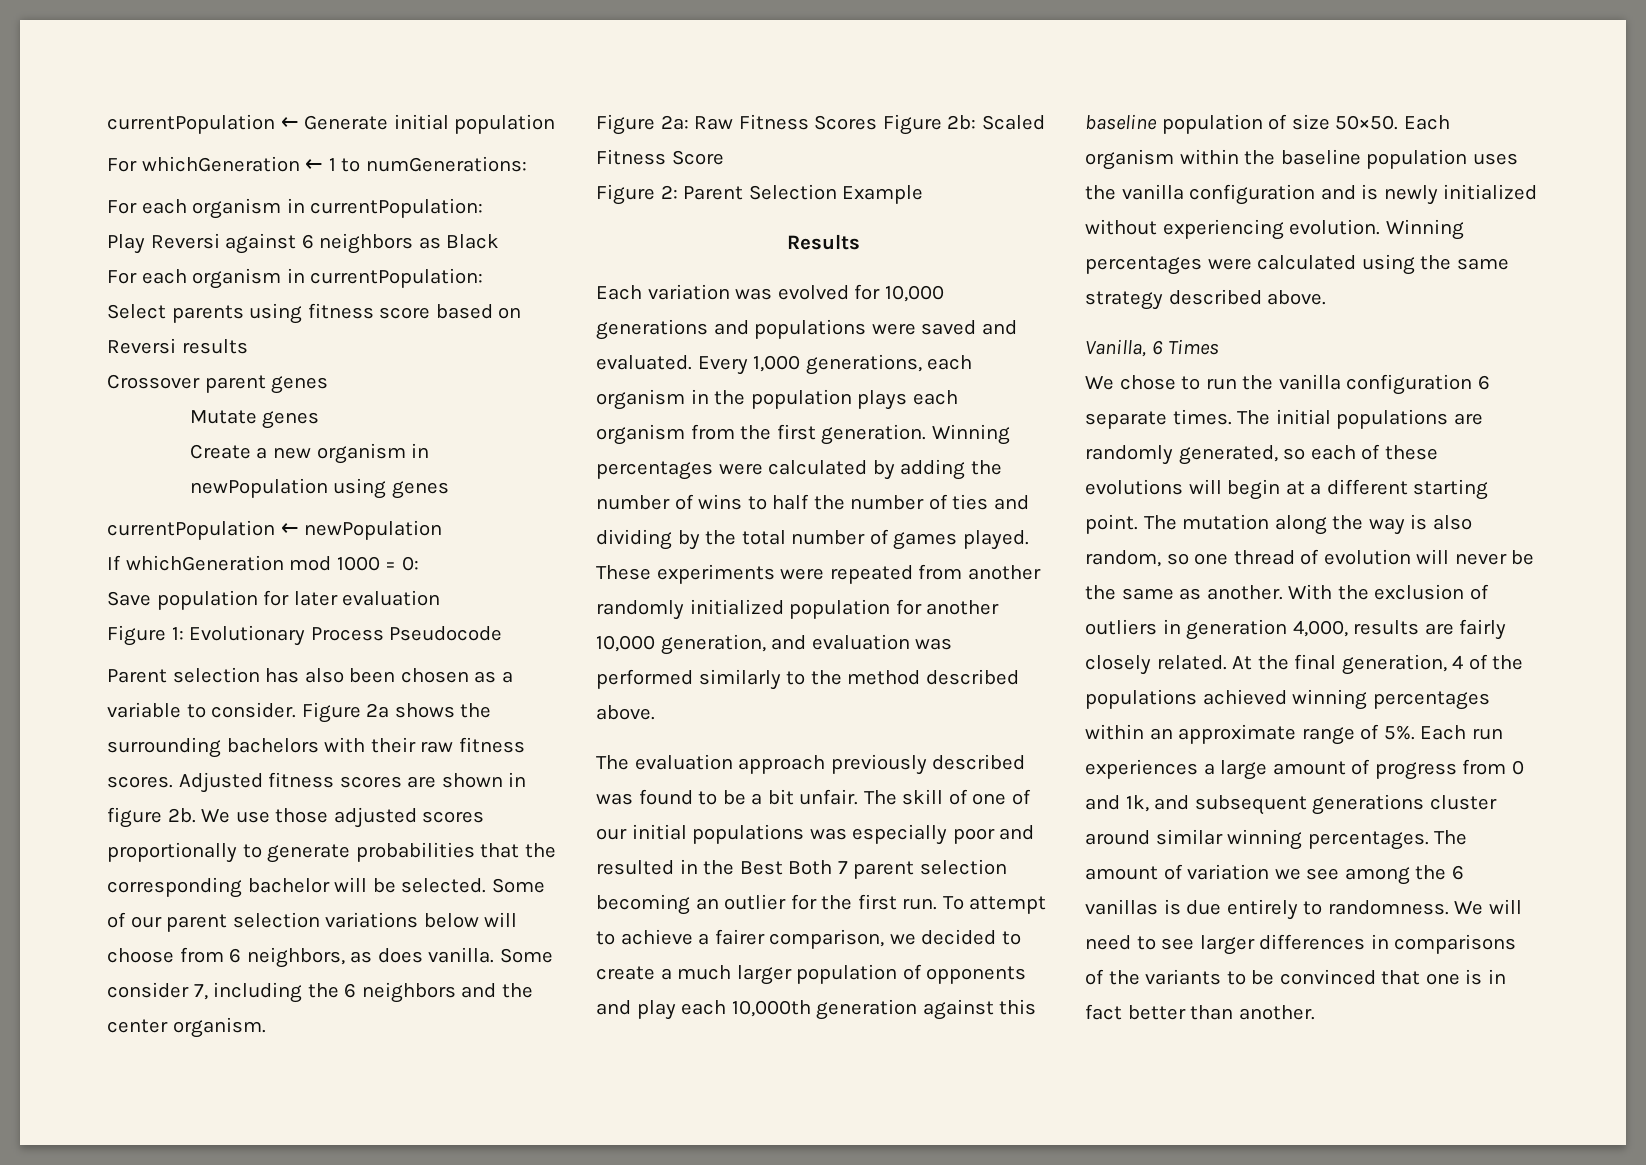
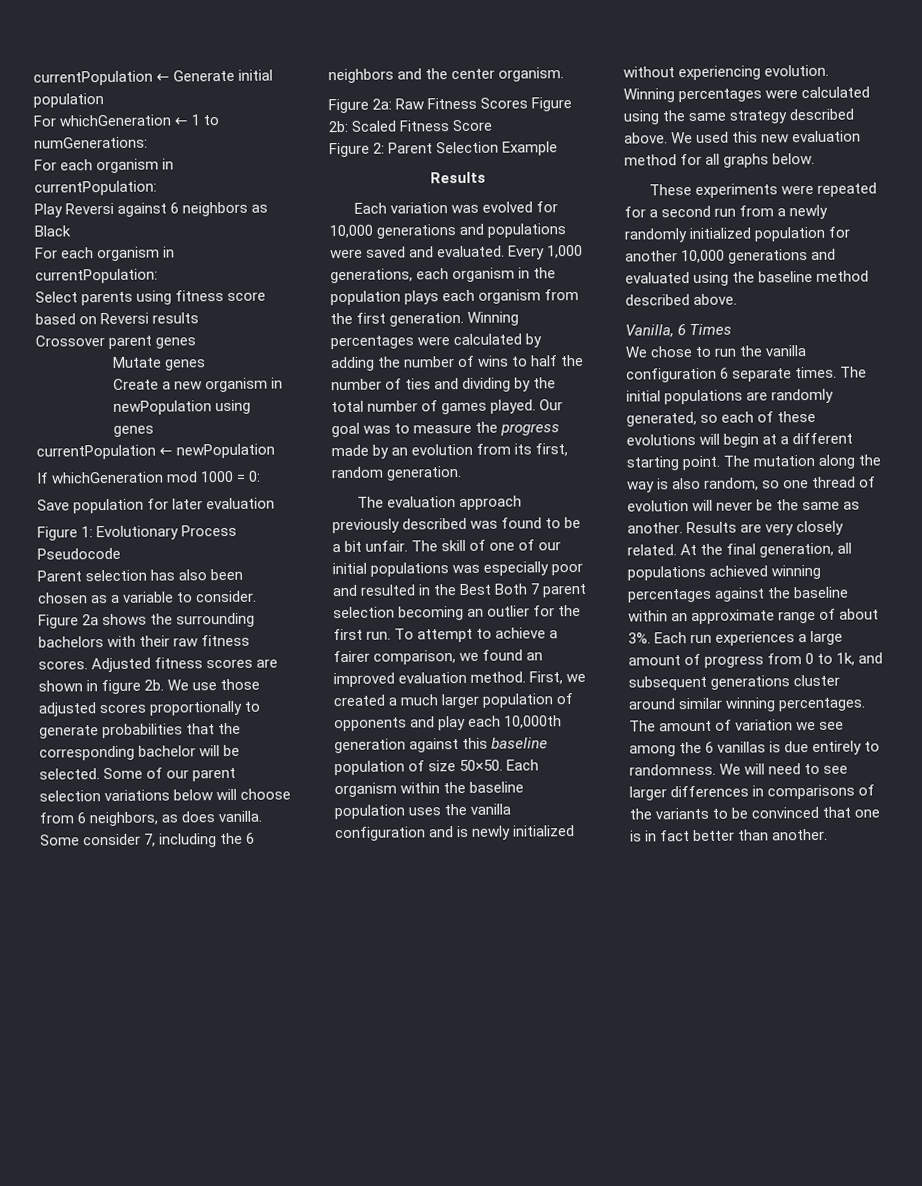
[596,564,1041,584] [596,599,1000,620] [596,634,953,655] [596,669,1019,690] [596,705,655,720] These experiments were repeated from another randomly initialized population for another 10,000 generation, and evaluation was performed similarly to the method described above. -> [539,399,564,411] [331,421,561,438] [331,443,569,459] [331,465,463,481] Our goal was to measure the progress made by an evolution from its first, random generation.
[921,929,1021,945] [596,966,655,980] decided to create -> [482,649,544,661] [333,671,587,688] [333,694,385,707] found an improved evaluation method. First, we created
(1327, 297) none -> [671,130,862,144] [624,152,816,168] [648,182,877,198] [624,204,829,220] [624,226,851,243] [625,248,837,264] [625,270,870,287] [625,293,738,306] We used this new evaluation method for all graphs below. // These experiments were repeated for a second run from a newly randomly initialized population for another 10,000 generations and evaluated using the baseline method described above.
[1288,584,1489,600] [1085,619,1507,640] With the exclusion of outliers in generation 4,000, results are fairly -> [686,521,795,536] Results are very
[1452,654,1524,670] 4 of the -> [837,542,853,554] all
(1490, 700) none -> [714,586,850,602] against the baseline
[1383,725,1415,740] 5%. -> [839,608,880,620] [628,632,651,644] about 3%.
[1085,795,1120,810] and -> [817,653,834,664] to

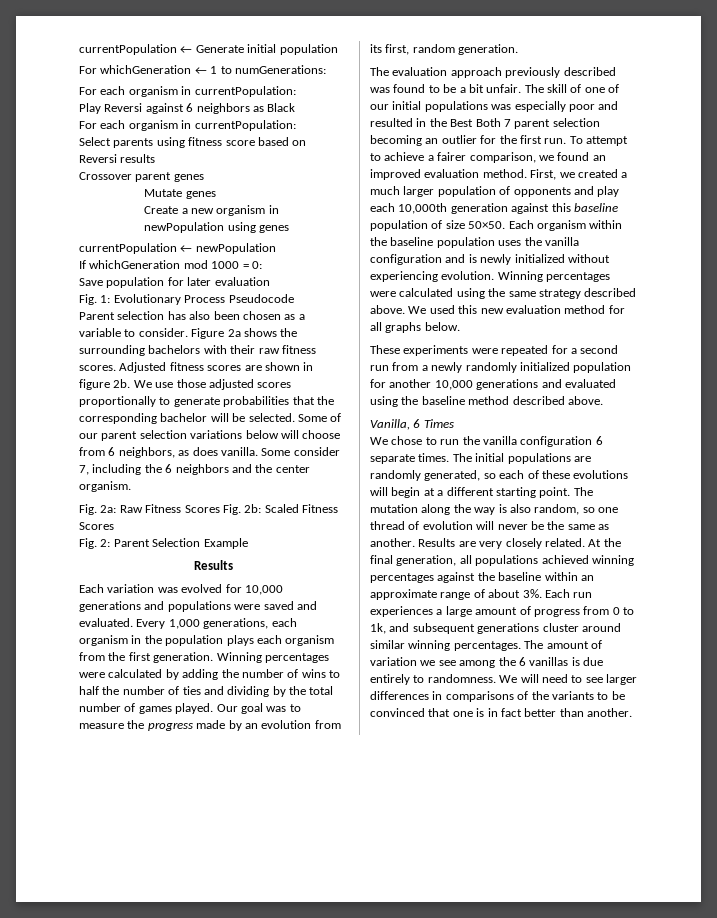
[37,526,78,541] Figure -> [79,294,97,305] Fig.
[328,98,369,114] Figure -> [79,504,97,515] Fig.
[531,97,573,112] Figure -> [222,504,241,515] Fig.
[452,119,494,132] [329,142,370,158] Score // Figure -> [79,522,114,530] [79,538,97,549] Scores // Fig.

